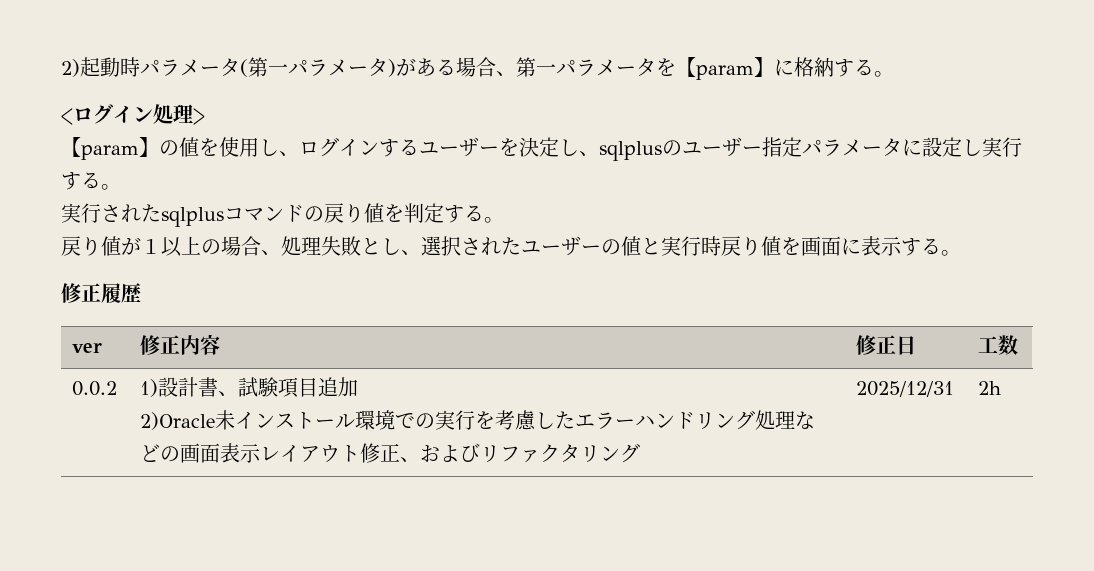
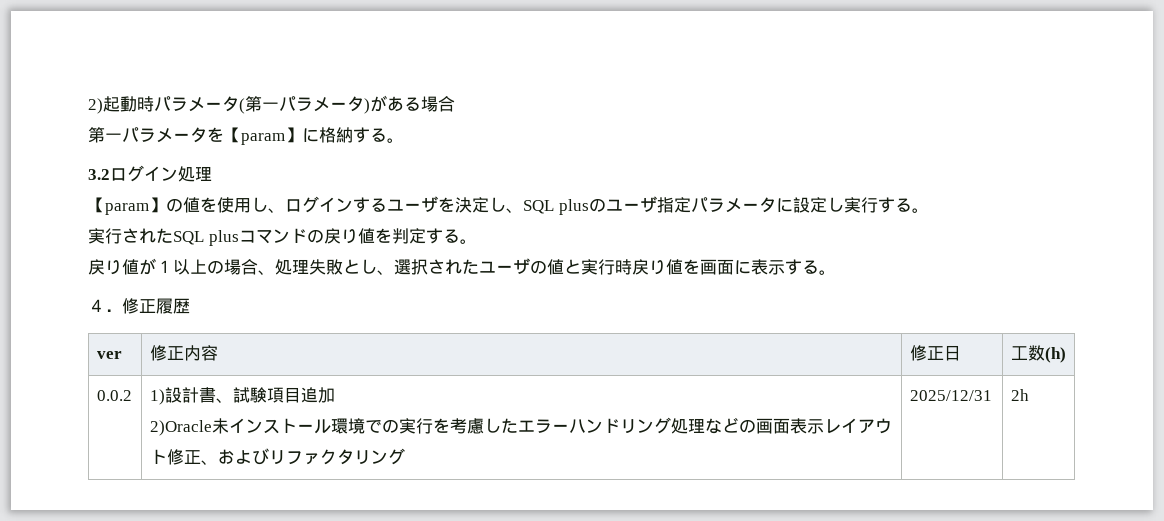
[496,71,516,76] 、 -> (455, 104) //
[61,108,73,125] < -> [88,169,110,180] 3.2
[193,108,205,125] > -> (212, 173) none
[479,146,499,155] ー -> (438, 204) none
[599,141,662,161] sqlplus -> [523,199,589,215] SQL plus
[742,146,762,155] ー -> (657, 204) none
[161,207,224,227] sqlplus -> [173,230,239,246] SQL plus
[581,245,601,254] ー -> (530, 266) none
(961, 253) none -> [88,299,122,312] ４．
(1019, 345) none -> [1044,347,1066,363] (h)

